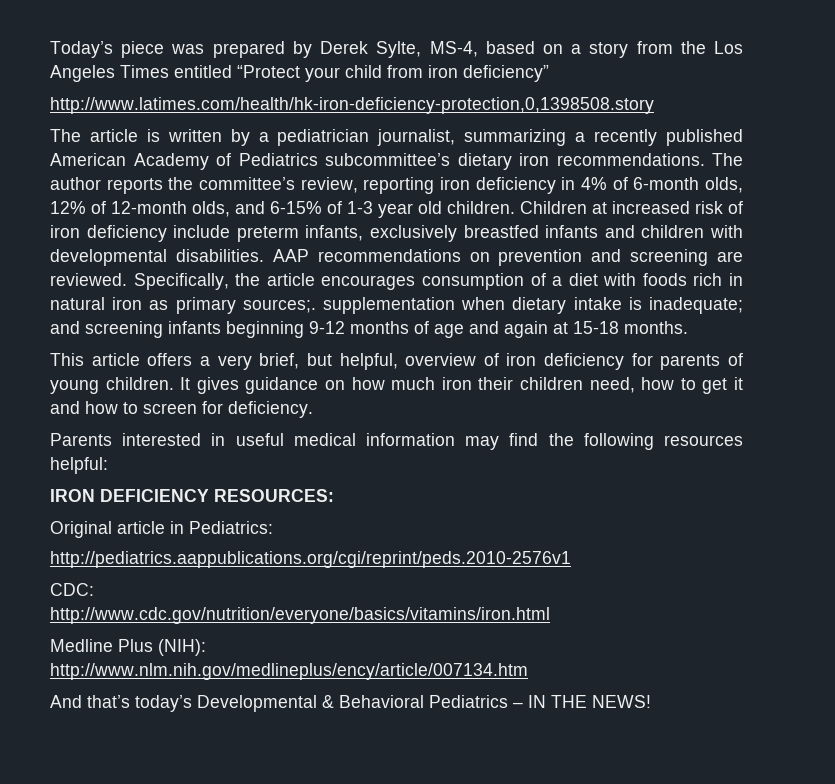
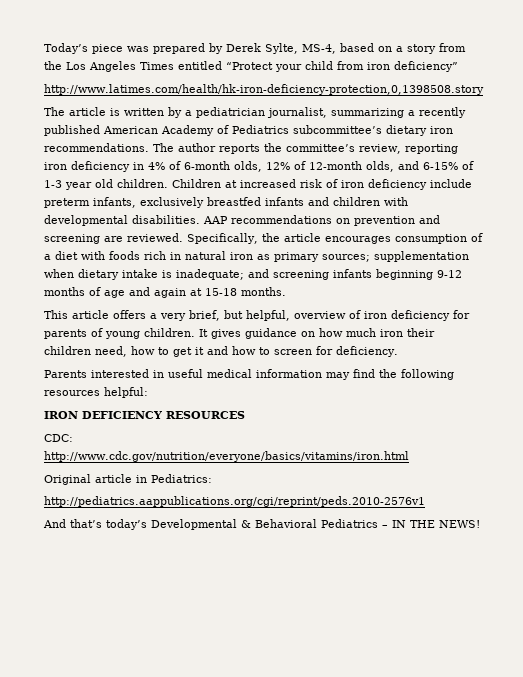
[242,299,316,313] sources;. -> [322,254,370,262] sources;
[214,489,334,502] RESOURCES: -> [166,411,245,419] [44,434,73,442] [44,451,409,462] RESOURCES // CDC: // http://www.cdc.gov/nutrition/everyone/basics/vitamins/iron.html
[50,583,94,596] [50,607,550,624] [50,639,206,656] [50,663,528,680] // CDC: // http://www.cdc.gov/nutrition/everyone/basics/vitamins/iron.html // Medline Plus (NIH): // http://www.nlm.nih.gov/medlineplus/ency/article/007134.htm -> (425, 501) none

